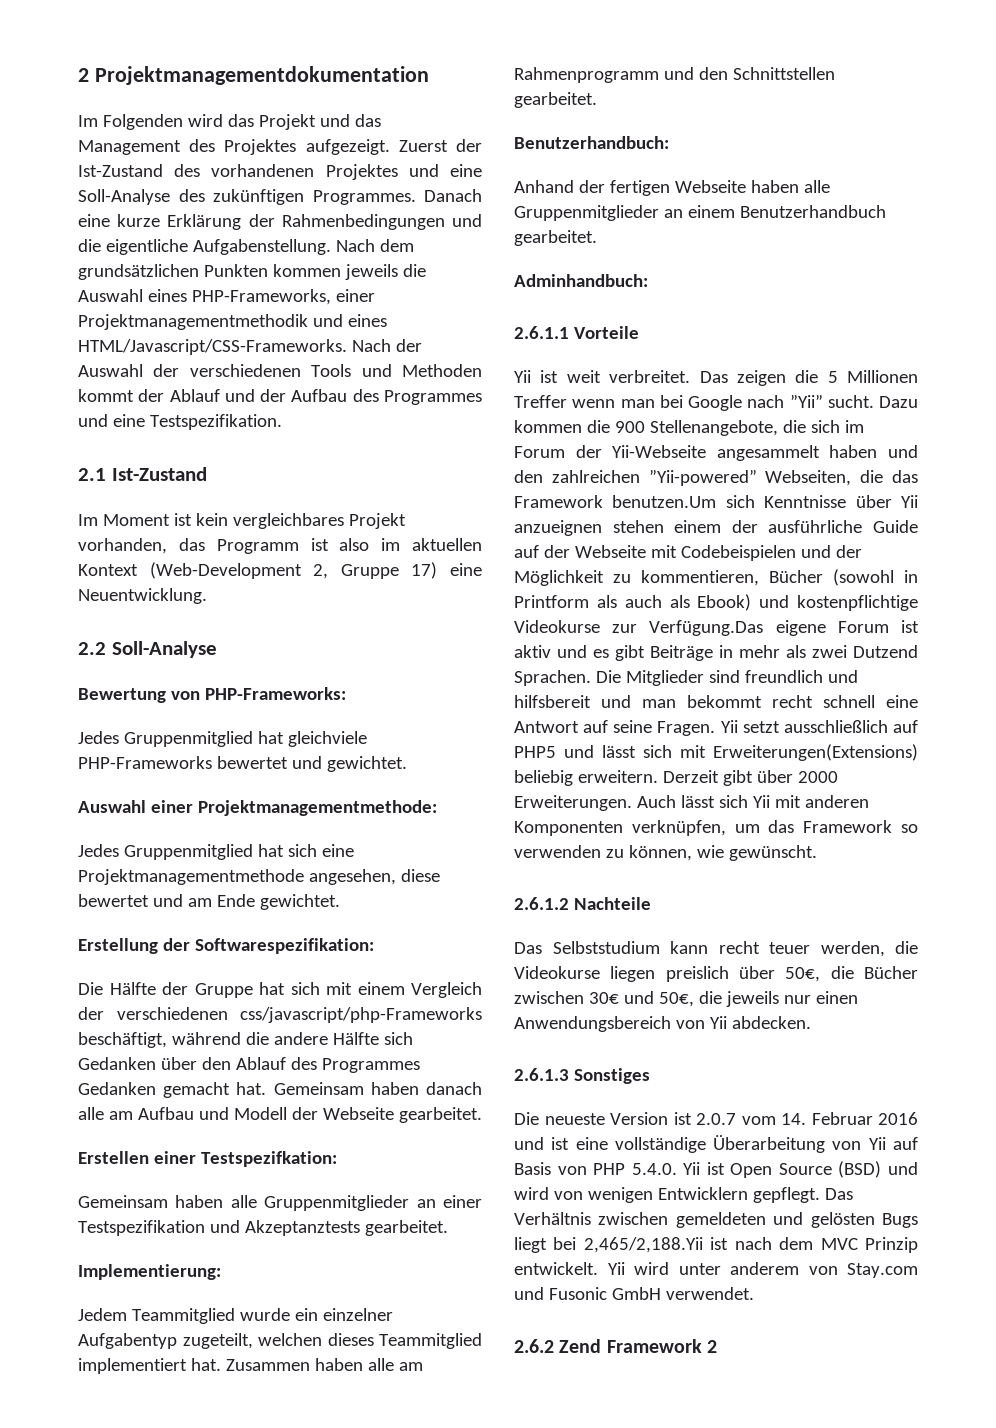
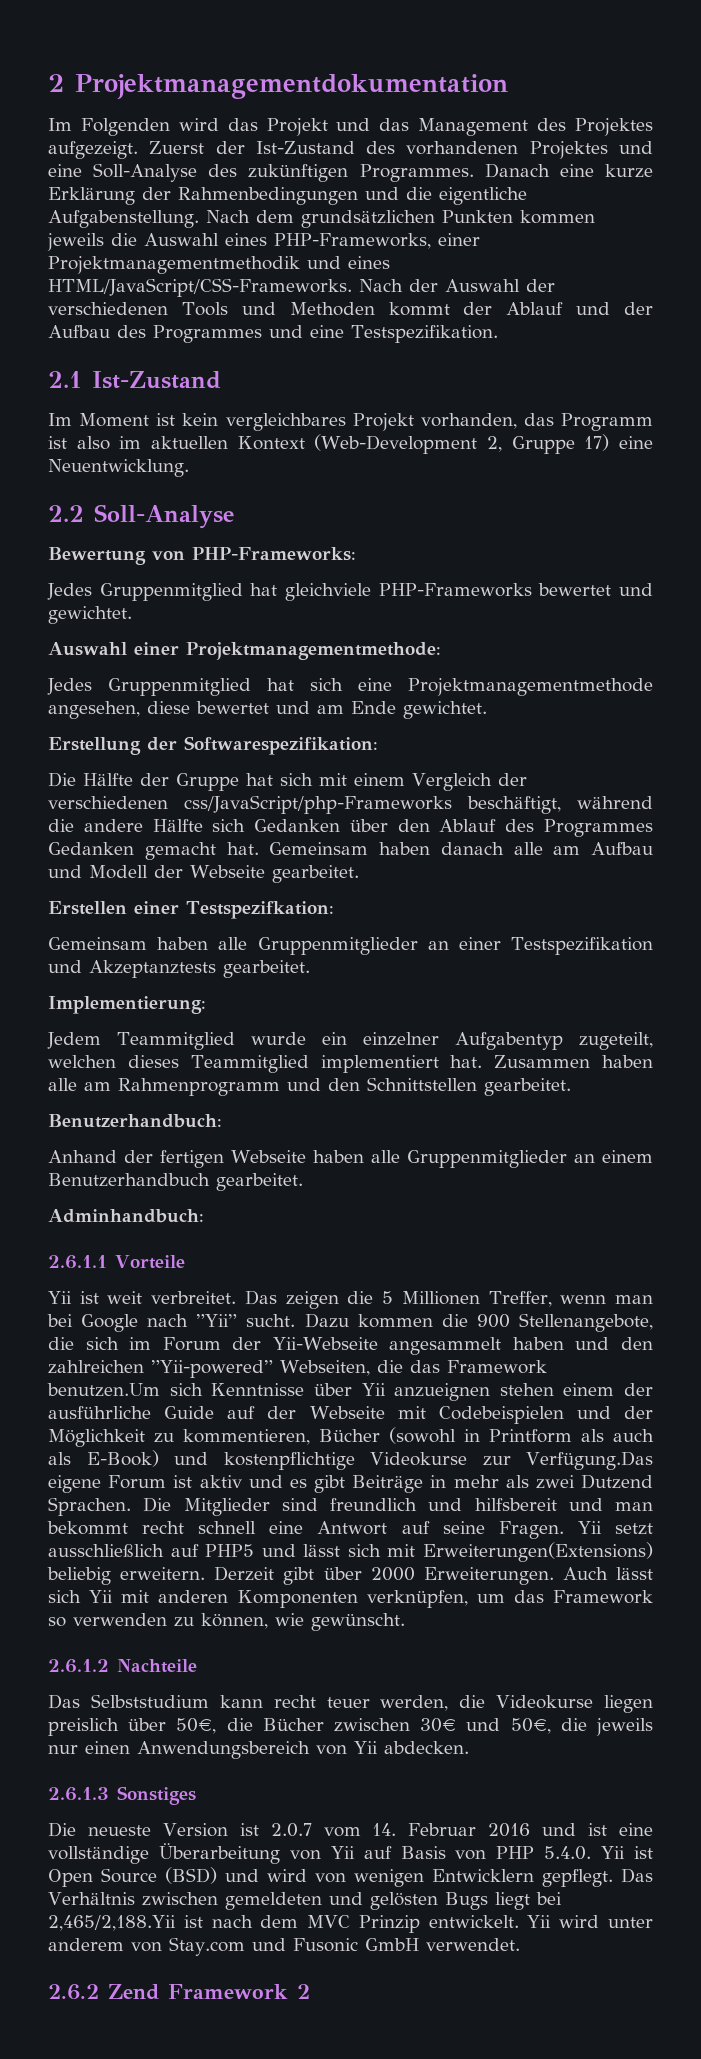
[78,339,347,355] HTML/Javascript/CSS-Frameworks. -> [48,278,352,297] HTML/JavaScript/CSS-Frameworks.
[240,1007,482,1023] css/javascript/php-Frameworks -> [184,795,452,814] css/JavaScript/php-Frameworks
[514,395,567,408] Treffer -> [488,1291,552,1307] Treffer,
[697,594,752,611] Ebook) -> [86,1450,159,1467] E-Book)

